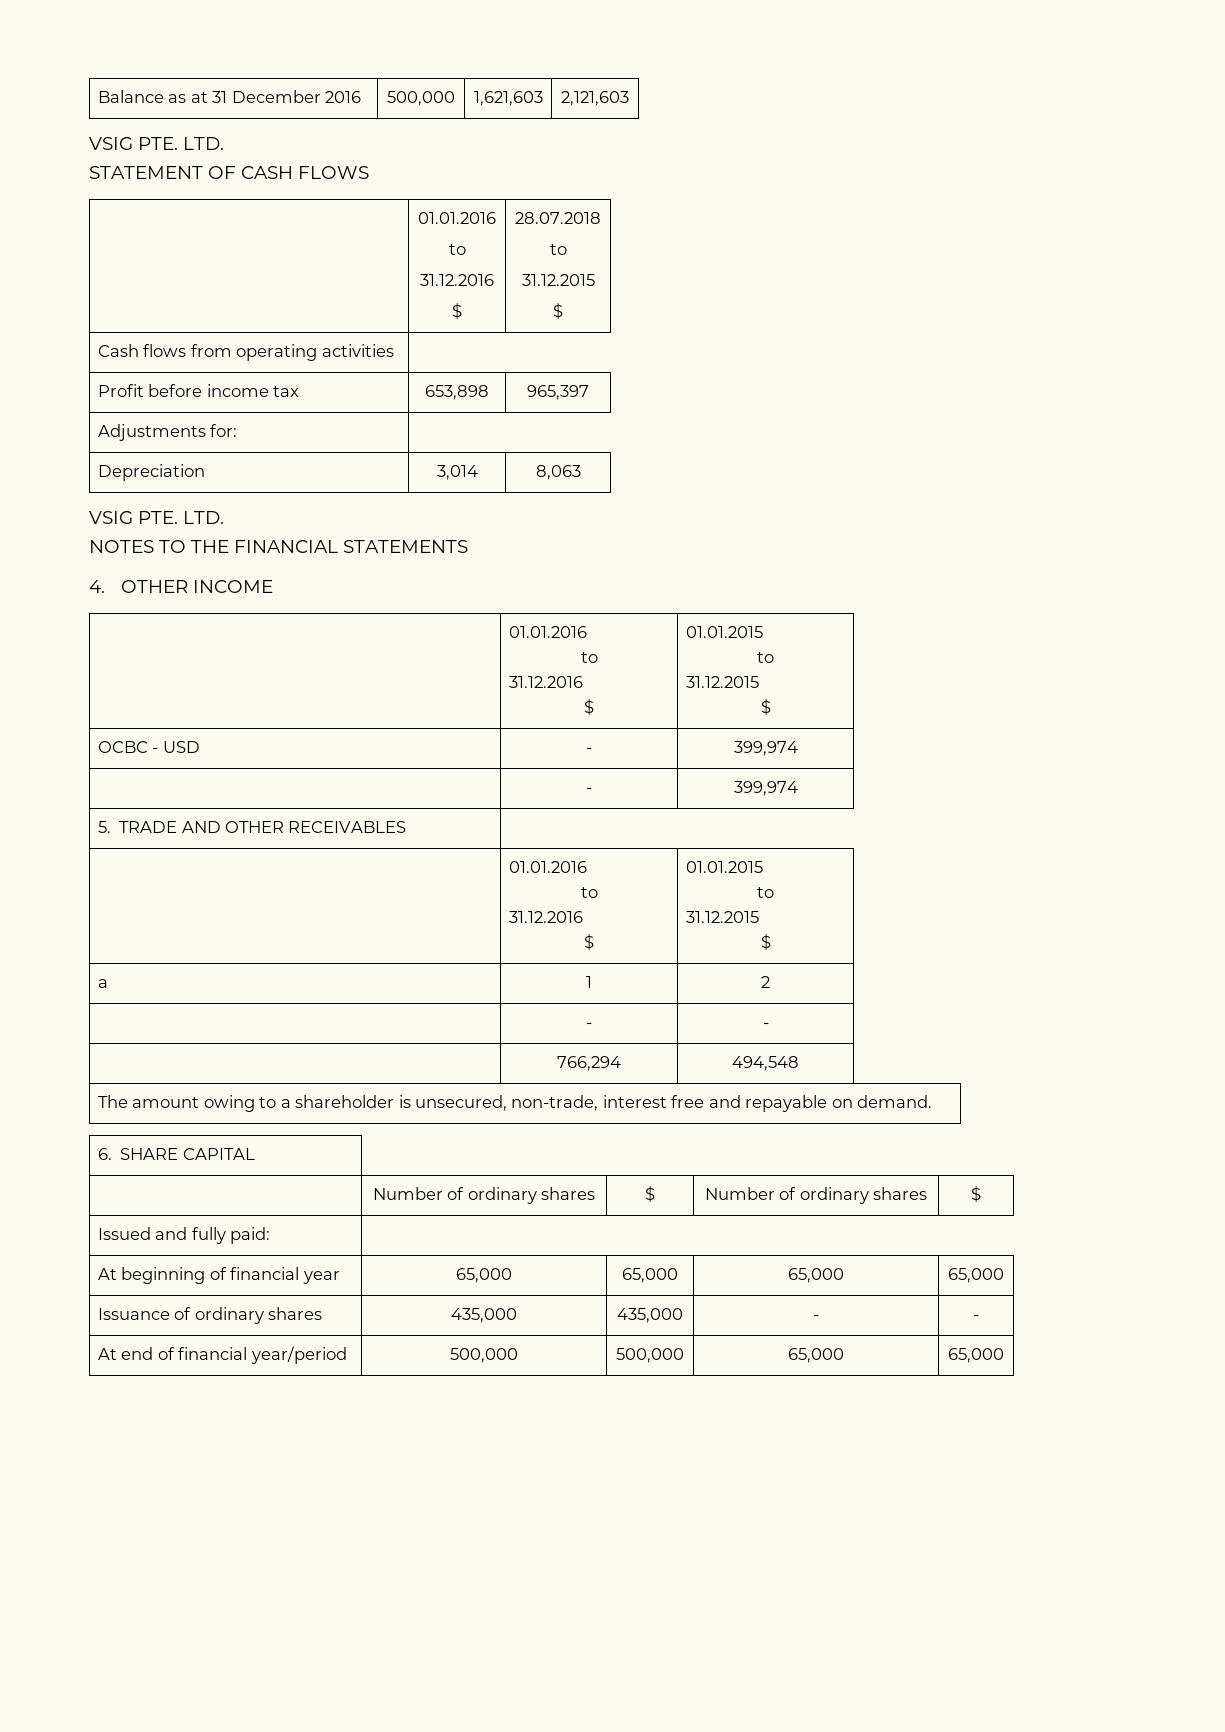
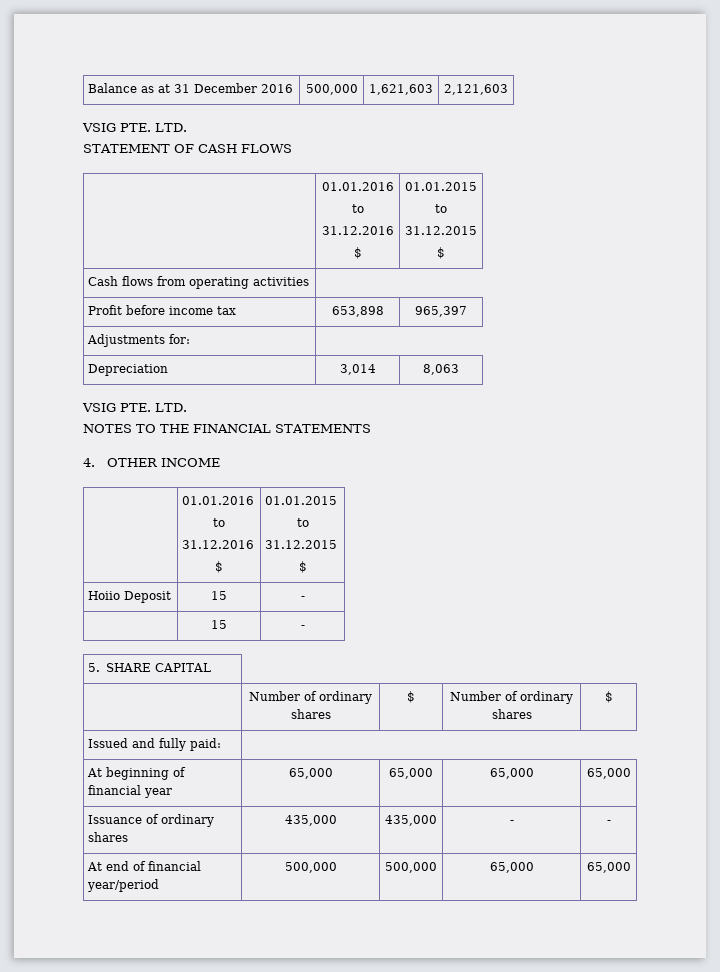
[515,212,601,224] 28.07.2018 -> [404,182,477,191] 01.01.2015
[97,741,200,753] [586,748,592,753] [733,741,798,756] [586,788,592,793] [733,781,798,796] [97,821,407,833] [508,861,587,873] [580,887,598,898] [508,911,583,923] [584,934,594,950] [685,861,763,873] [757,887,774,898] [685,911,759,923] [760,934,771,950] [97,979,108,988] [586,976,592,988] [761,976,770,988] [586,1023,592,1028] [762,1023,769,1028] [557,1056,621,1071] [732,1056,799,1071] [97,1095,933,1112] [97,1148,112,1160] OCBC - USD | - | 399,974 // | - | 399,974 // 5. TRADE AND OTHER RECEIVABLES // | 01.01.2016 // to // 31.12.2016 // $ | 01.01.2015 // to // 31.12.2015 // $ // a | 1 | 2 // | - | - // | 766,294 | 494,548 // The amount owing to a shareholder is unsecured, non-trade, interest free and repayable on demand. // 6. -> [88,591,172,603] [211,591,227,600] [300,596,305,600] [211,620,227,629] [300,625,305,629] [88,663,101,672] Hoiio Deposit | 15 | - // | 15 | - // 5.

